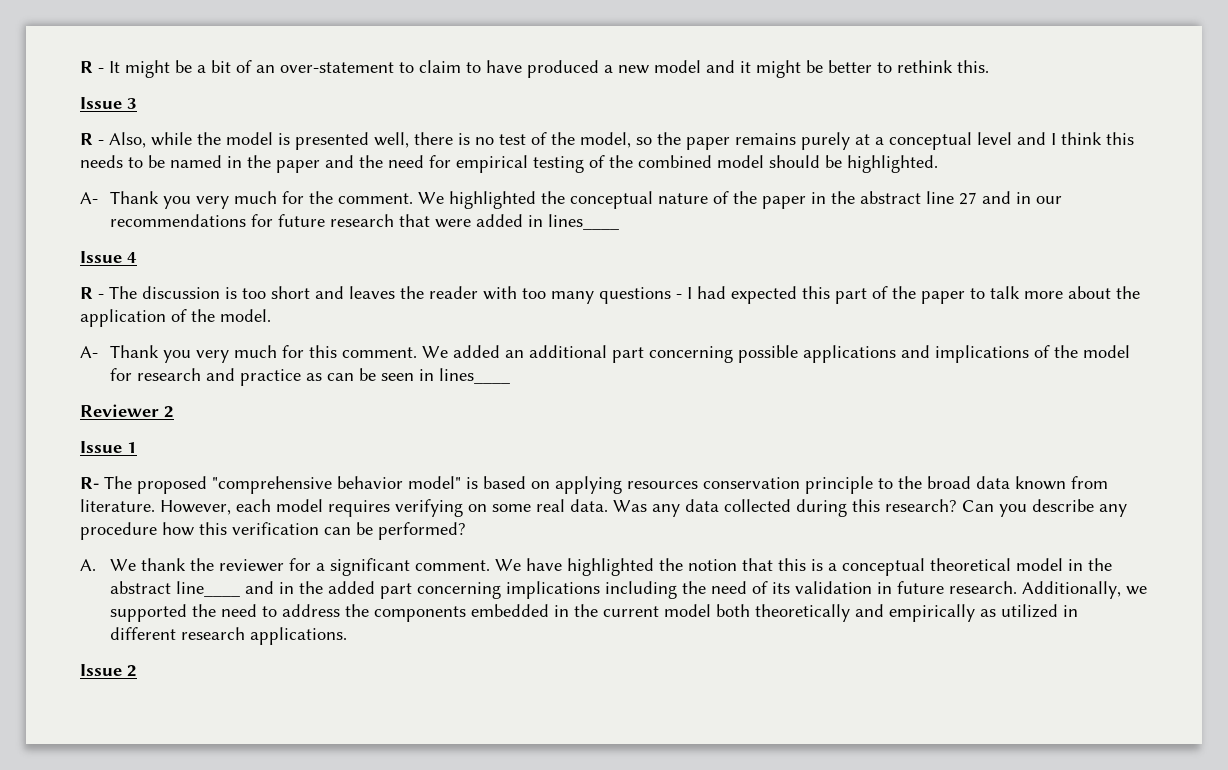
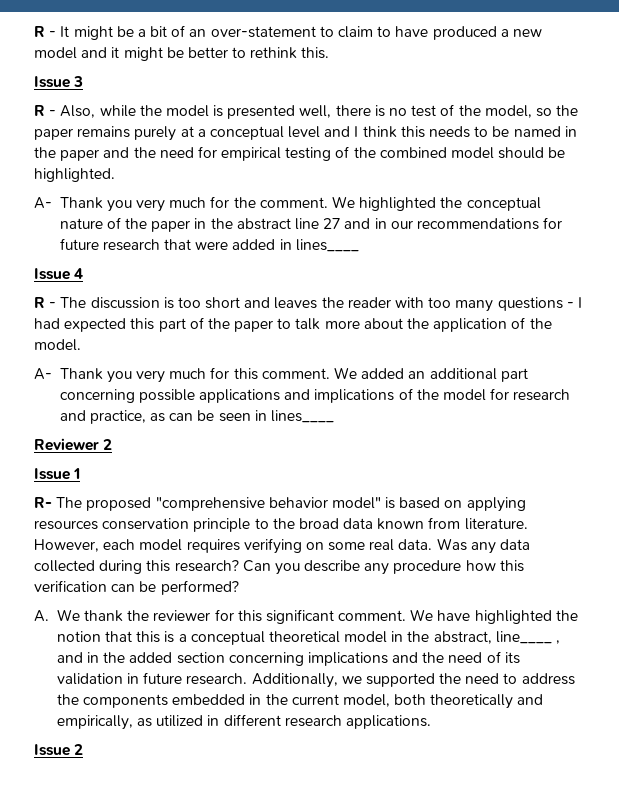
[240,369,302,386] practice -> [89,410,146,424] practice,
[316,563,326,571] a -> [237,610,262,622] this
[110,581,241,597] abstract line____ -> [433,631,561,644] abstract, line____ ,
[380,583,413,599] part -> [176,652,225,664] section
[605,581,678,599] including -> [392,652,419,663] and
[664,604,712,617] model -> [342,694,390,707] model,
[889,604,976,622] empirically -> [56,715,133,730] empirically,

